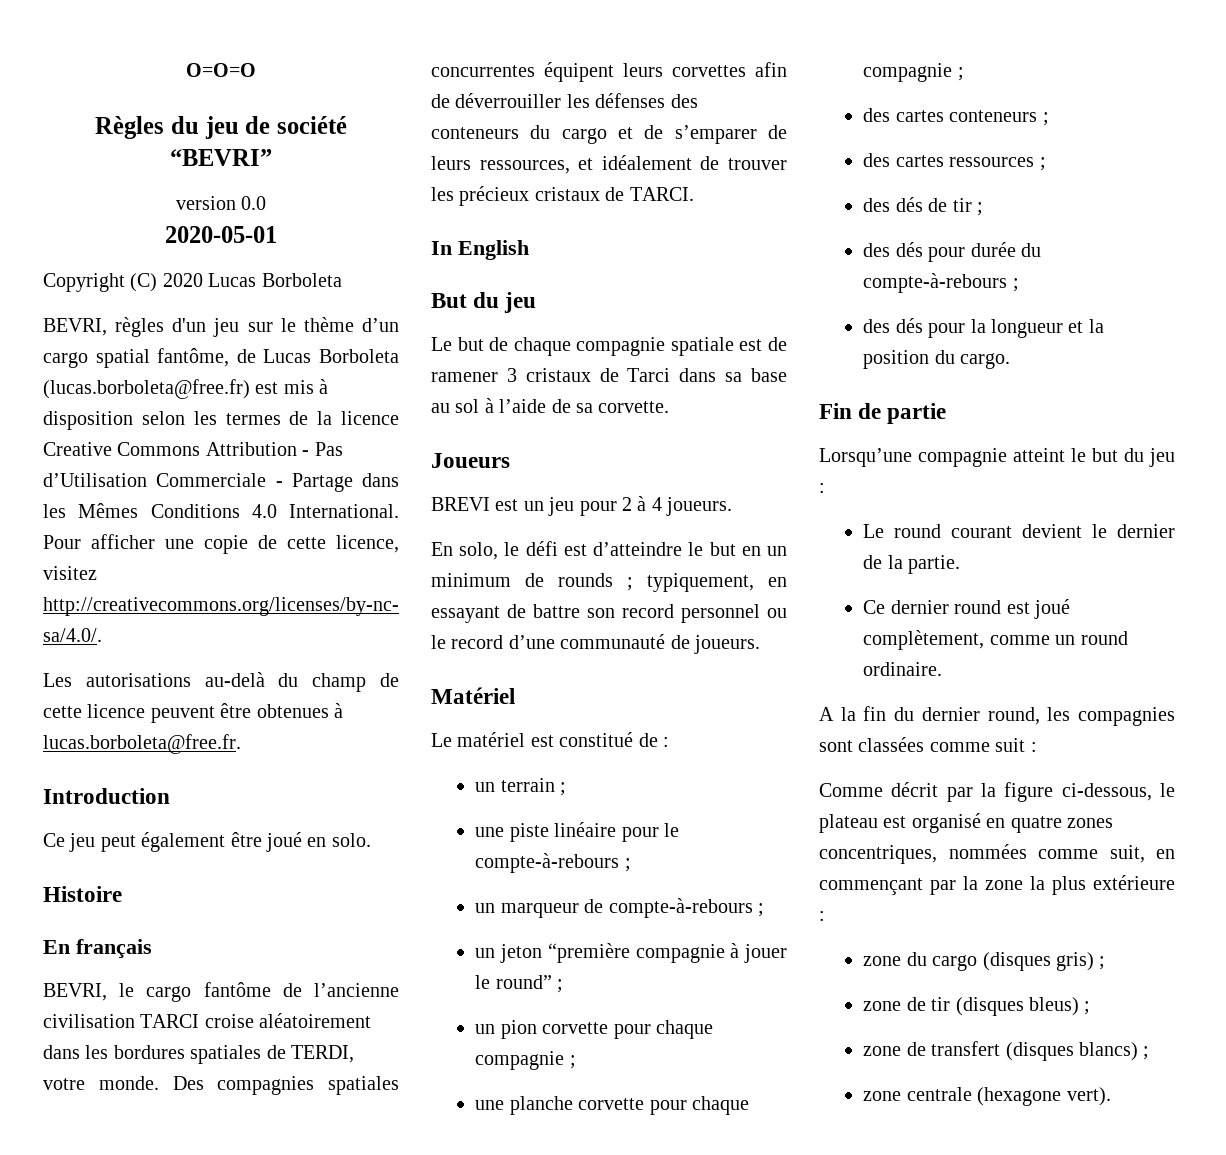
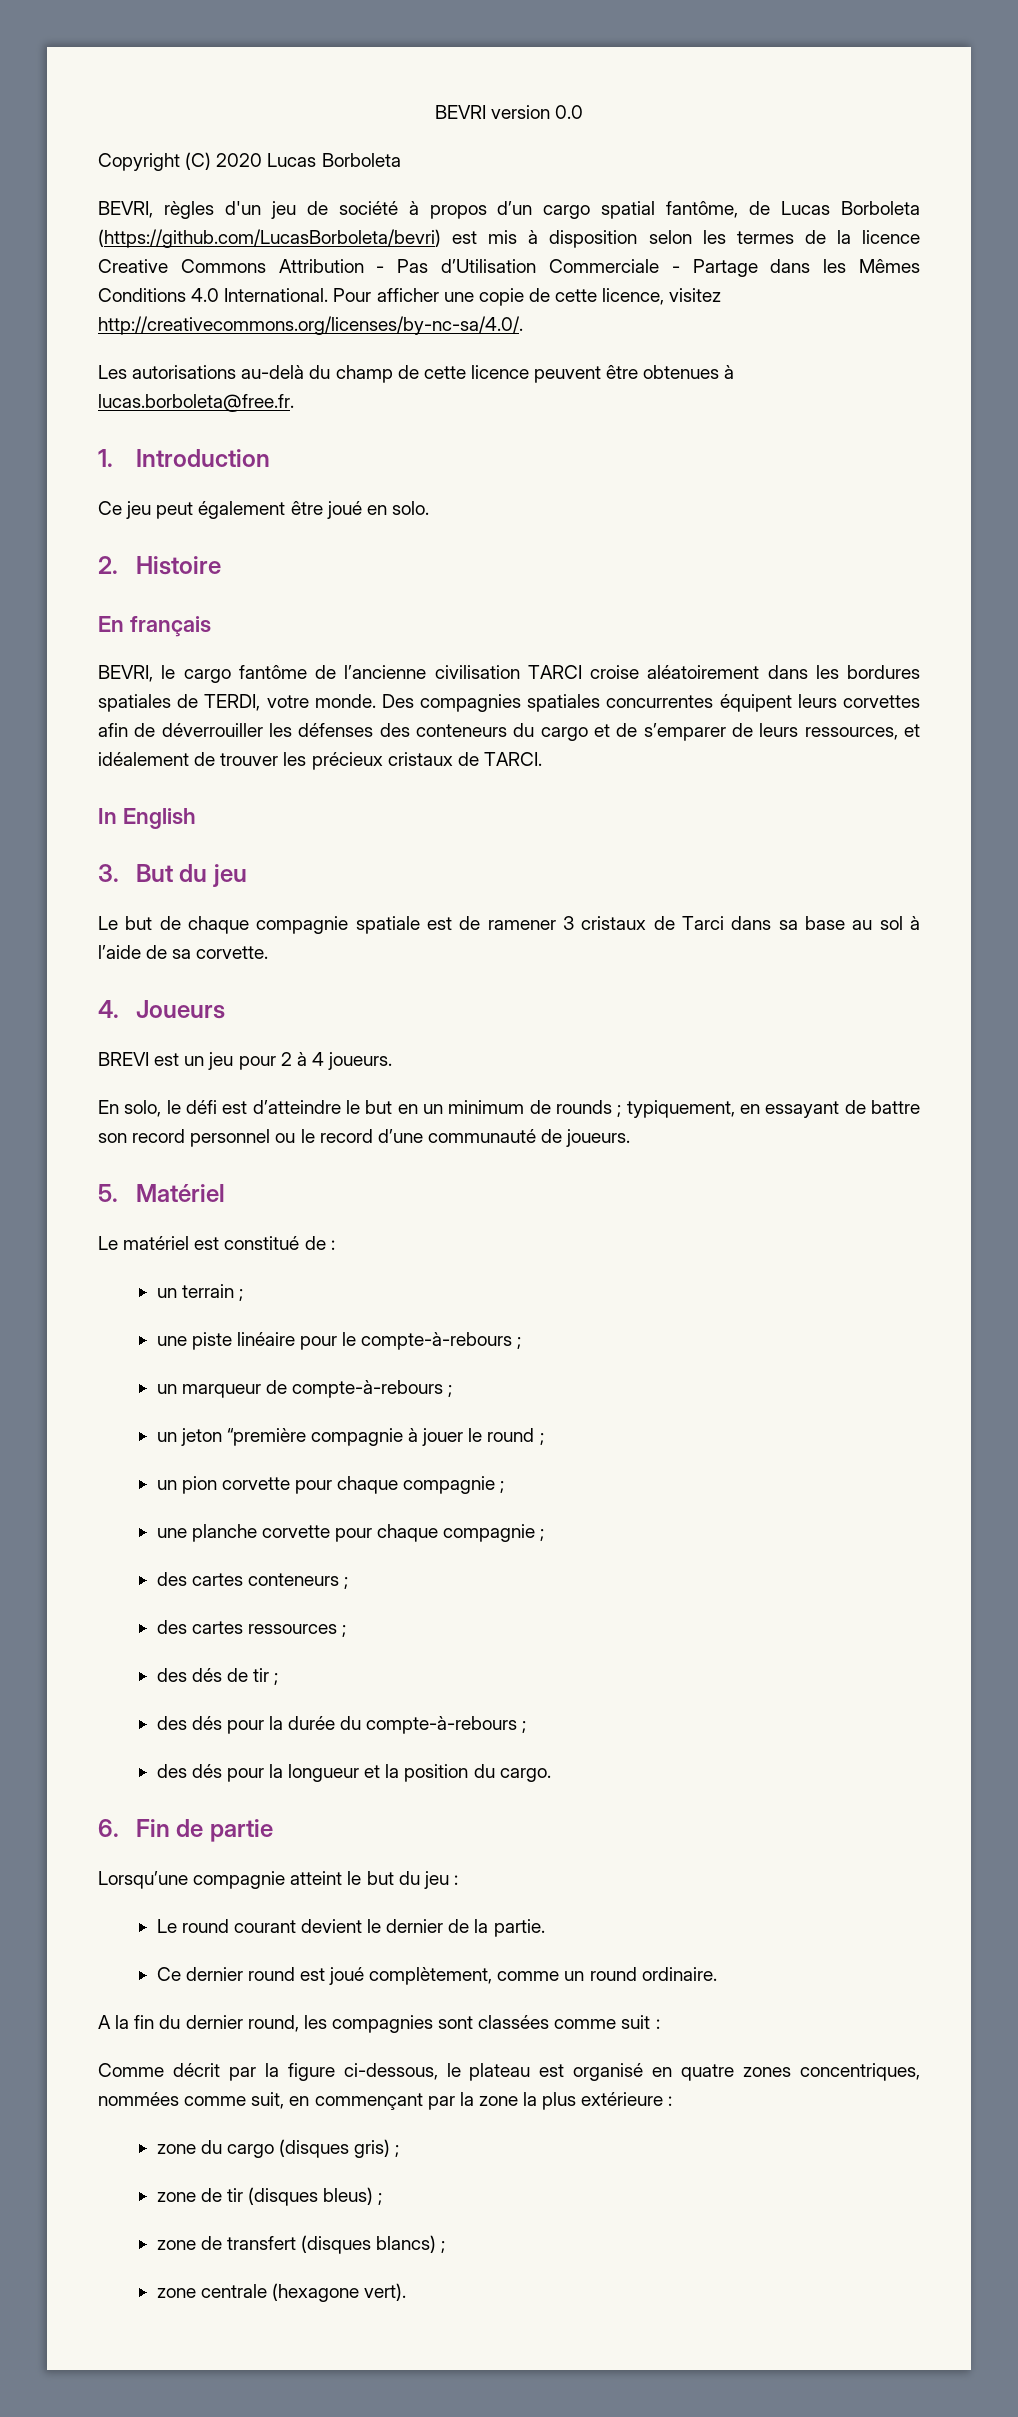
[186,63,256,77] [95,116,347,139] [170,149,272,166] O=O=O // Règles du jeu de société “BEVRI” // -> [434,105,486,119] BEVRI
[165,226,277,243] // 2020-05-01 -> (584, 112) none
[247,317,354,332] sur le thème -> [306,201,487,219] de société à propos
[43,379,250,399] (lucas.borboleta@free.fr) -> [98,229,441,248] (https://github.com/LucasBorboleta/bevri)
(241, 744) none -> [98,449,113,467] 1.
(371, 840) none -> [98,556,118,574] 2.
(529, 250) none -> [98,864,119,882] 3.
(670, 407) none -> [98,1000,119,1018] 4.
(760, 644) none -> [98,1184,118,1202] 5.
[495,975,552,989] round” -> [487,1428,535,1442] round
(966, 254) none -> [268,1716,283,1730] la
(1011, 361) none -> [98,1819,119,1837] 6.

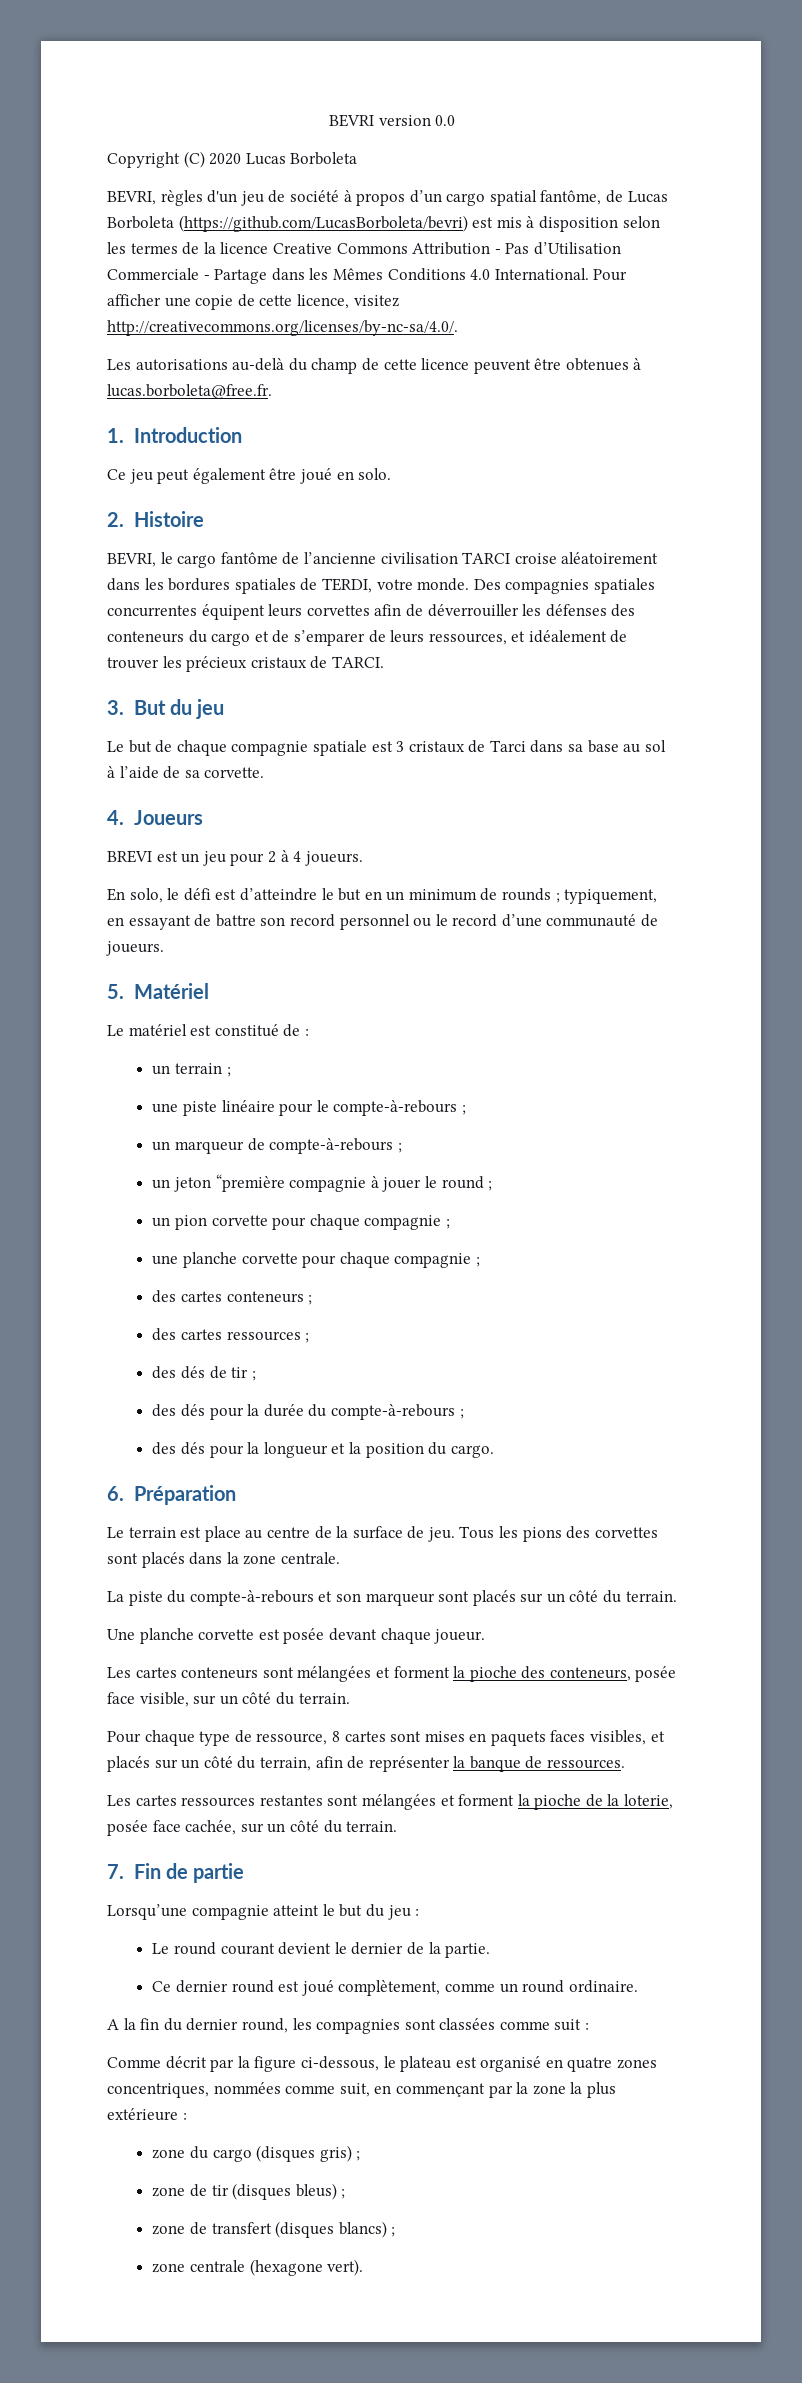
[98,616,211,637] // En français -> (204, 519) none
[98,808,196,829] // In English -> (384, 662) none
[459,916,556,930] de ramener -> (393, 746) none
(119, 1828) none -> [133,1485,236,1505] [107,1526,658,1542] [107,1552,340,1568] [107,1590,677,1606] [107,1628,486,1644] [107,1666,677,1682] [107,1692,350,1707] [107,1730,665,1746] [107,1756,626,1772] [107,1794,674,1810] [107,1820,398,1836] [107,1864,124,1879] Préparation // Le terrain est place au centre de la surface de jeu. Tous les pions des corvettes sont placés dans la zone centrale. // La piste du compte-à-rebours et son marqueur sont placés sur un côté du terrain. // Une planche corvette est posée devant chaque joueur. // Les cartes conteneurs sont mélangées et forment la pioche des conteneurs, posée face visible, sur un côté du terrain. // Pour chaque type de ressource, 8 cartes sont mises en paquets faces visibles, et placés sur un côté du terrain, afin de représenter la banque de ressources. // Les cartes ressources restantes sont mélangées et forment la pioche de la loterie, posée face cachée, sur un côté du terrain. // 7.

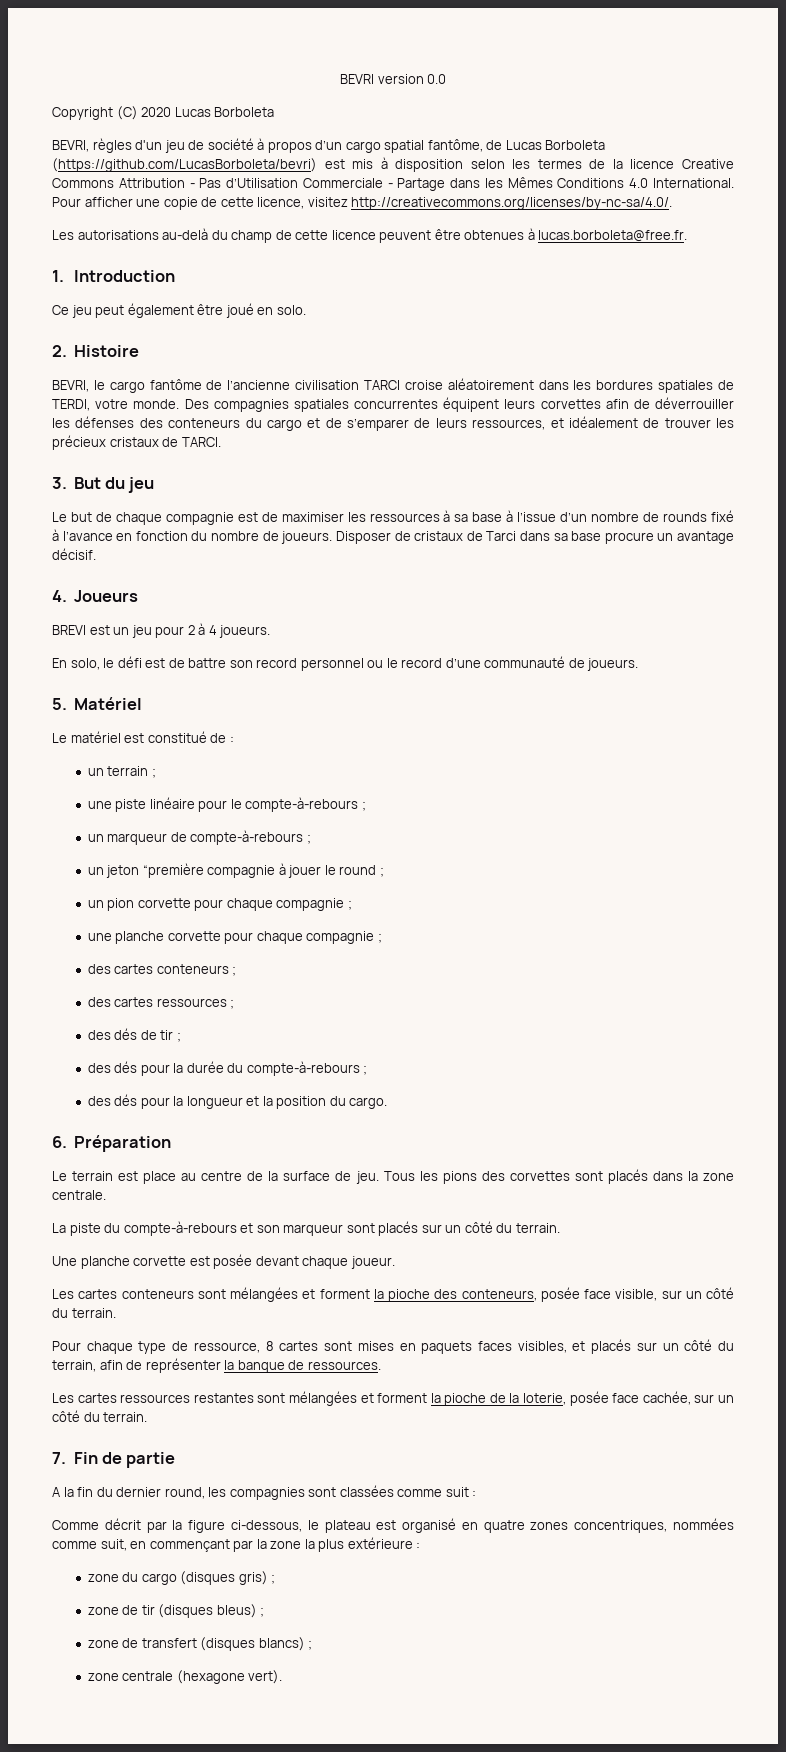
[312,740,405,756] spatiale est 3 -> [237,510,734,522] [52,529,411,544] est de maximiser les ressources à sa base à l’issue d’un nombre de rounds fixé à l’avance en fonction du nombre de joueurs. Disposer de
[623,740,666,753] [107,766,265,779] au sol à l’aide de sa corvette. -> [604,531,734,544] [52,548,96,560] procure un avantage décisif.
[239,888,658,904] [107,915,191,930] d’atteindre le but en un minimum de rounds ; typiquement, en essayant -> (166, 663) none
[107,1904,420,1920] [152,1942,491,1958] [152,1980,638,1996] // Lorsqu’une compagnie atteint le but du jeu : // Le round courant devient le dernier de la partie. // Ce dernier round est joué complètement, comme un round ordinaire. -> (176, 1460) none

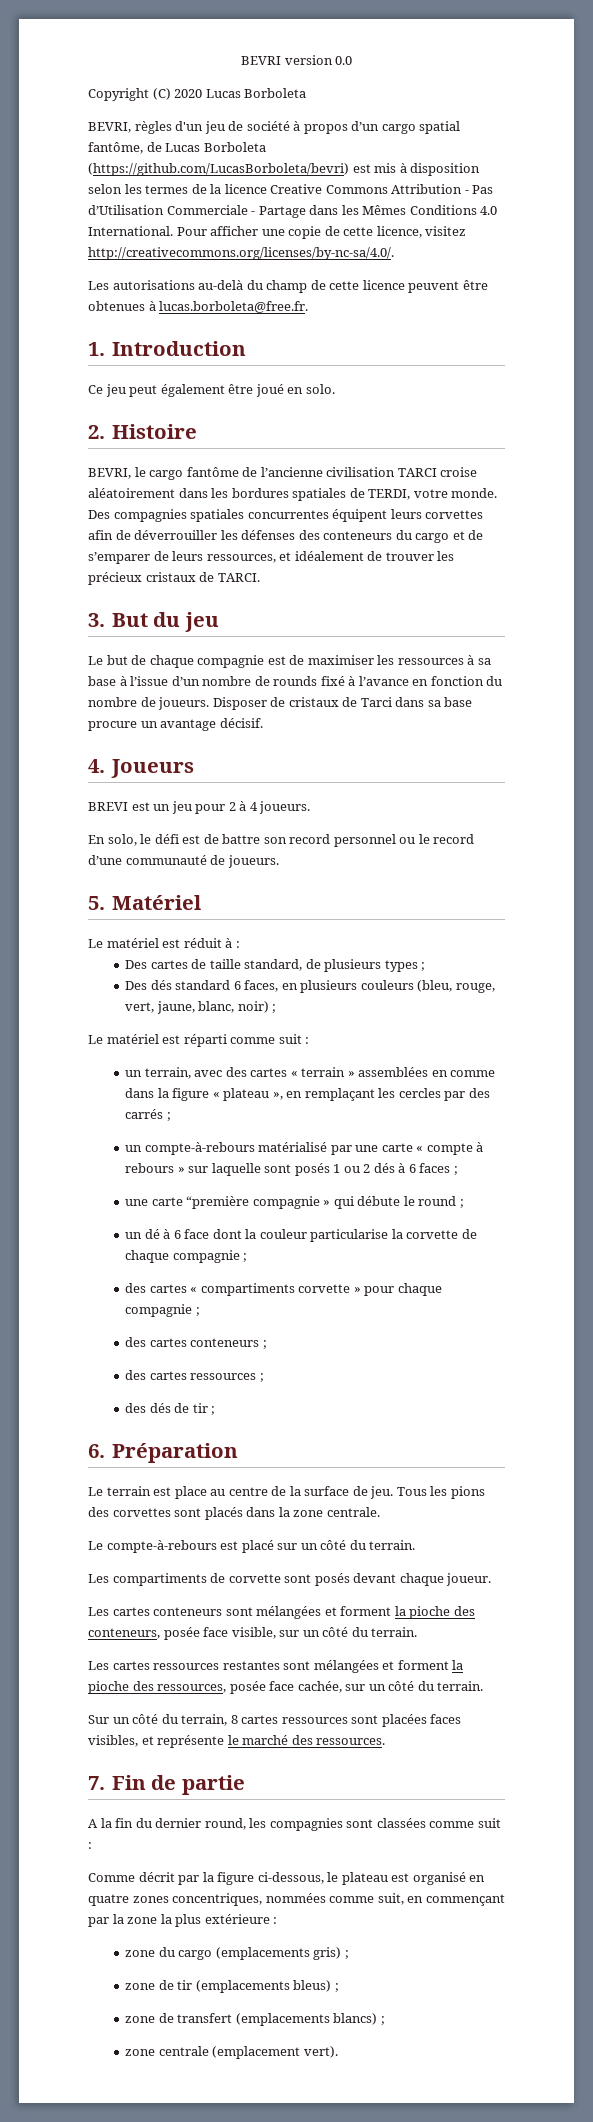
[147,731,234,743] [87,766,156,778] [87,797,366,812] [87,830,311,845] [87,863,384,878] [87,898,352,911] [87,931,221,944] constitué de : // un terrain ; // une piste linéaire pour le compte-à-rebours ; // un marqueur de compte-à-rebours ; // un jeton “première compagnie à jouer le round ; // un pion corvette pour chaque compagnie ; // une planche corvette -> [183,938,240,948] [125,959,426,972] [125,980,495,993] [125,1001,277,1014] [88,1034,310,1047] [125,1067,496,1079] [125,1088,490,1101] [125,1109,171,1121] [125,1142,484,1155] [125,1163,458,1176] [125,1196,464,1209] [125,1229,477,1242] [125,1250,248,1263] [125,1283,361,1296] réduit à : // Des cartes de taille standard, de plusieurs types ; // Des dés standard 6 faces, en plusieurs couleurs (bleu, rouge, vert, jaune, blanc, noir) ; // Le matériel est réparti comme suit : // un terrain, avec des cartes « terrain » assemblées en comme dans la figure « plateau », en remplaçant les cercles par des carrés ; // un compte-à-rebours matérialisé par une carte « compte à rebours » sur laquelle sont posés 1 ou 2 dés à 6 faces ; // une carte “première compagnie » qui débute le round ; // un dé à 6 face dont la couleur particularise la corvette de chaque compagnie ; // des cartes « compartiments corvette »
[87,1061,368,1076] [87,1094,388,1109] // des dés pour la durée du compte-à-rebours ; // des dés pour la longueur et la position du cargo. -> (216, 1410) none
[52,1221,560,1236] [52,1254,253,1269] La piste du compte-à-rebours et son marqueur sont placés sur un côté du terrain. // Une planche corvette est posée -> [88,1540,416,1553] [88,1573,350,1586] Le compte-à-rebours est placé sur un côté du terrain. // Les compartiments de corvette sont posés
[52,1339,734,1354] [52,1358,381,1373] // Pour chaque type de ressource, 8 cartes sont mises en paquets faces visibles, et placés sur un côté du terrain, afin de représenter la banque de ressources. -> (418, 1632) none
[489,1393,567,1405] de la loterie, -> [132,1681,227,1693] des ressources,
(148, 1417) none -> [88,1714,462,1727] [88,1735,386,1748] // Sur un côté du terrain, 8 cartes ressources sont placées faces visibles, et représente le marché des ressources.
[180,1571,236,1585] (disques -> [215,1947,310,1960] (emplacements
[158,1604,214,1618] (disques -> [195,1980,290,1993] (emplacements
[200,1637,256,1651] (disques -> [235,2013,330,2026] (emplacements
[176,1670,245,1684] (hexagone -> [212,2046,301,2059] (emplacement

